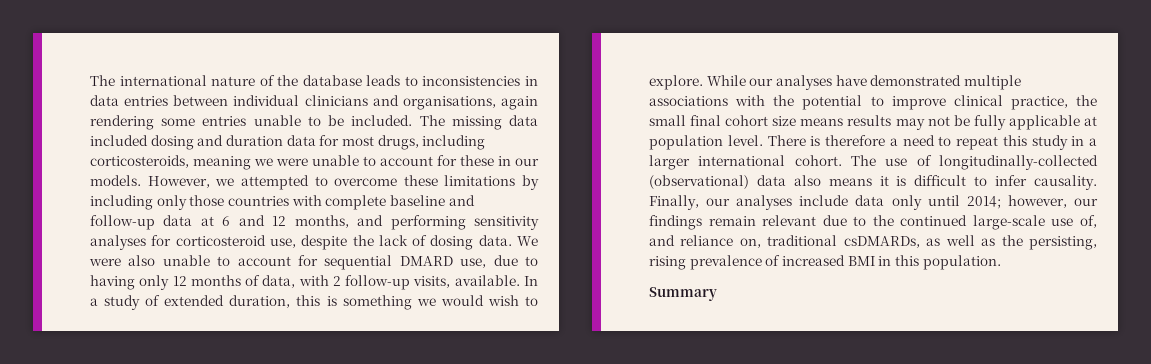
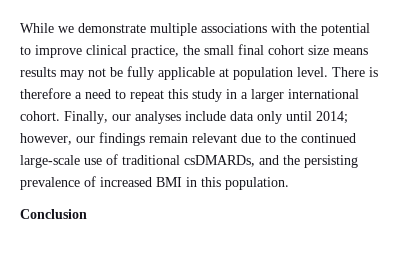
[90,75,538,86] [90,95,538,110] [90,115,538,130] [90,135,486,150] [90,155,539,170] [90,175,539,190] [90,195,475,210] [90,215,539,230] [90,235,539,250] [89,255,538,270] [90,275,538,290] [90,295,538,310] [649,75,962,90] The international nature of the database leads to inconsistencies in data entries between individual clinicians and organisations, again rendering some entries unable to be included. The missing data included dosing and duration data for most drugs, including corticosteroids, meaning we were unable to account for these in our models. However, we attempted to overcome these limitations by including only those countries with complete baseline and follow-up data at 6 and 12 months, and performing sensitivity analyses for corticosteroid use, despite the lack of dosing data. We were also unable to account for sequential DMARD use, due to having only 12 months of data, with 2 follow-up visits, available. In a study of extended duration, this is something we would wish to explore. While our analyses have demonstrated -> [20,23,146,33] While we demonstrate
[851,155,1098,170] [649,175,1097,190] The use of longitudinally-collected (observational) data also means it is difficult to infer causality. -> (60, 116) none
[1080,215,1097,228] [649,235,1097,250] [649,256,686,270] of, and reliance on, traditional csDMARDs, as well as the persisting, rising -> [106,154,358,168] of traditional csDMARDs, and the persisting
[649,287,717,301] Summary -> [20,209,87,219] Conclusion

